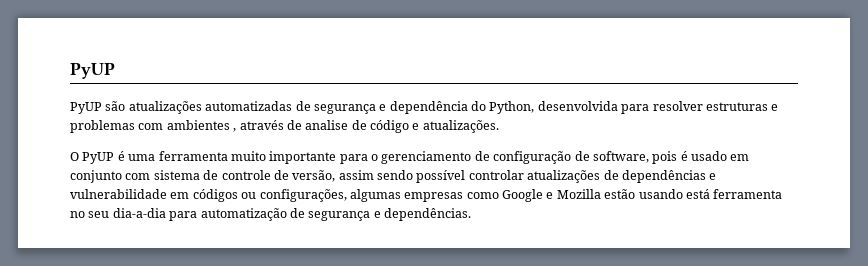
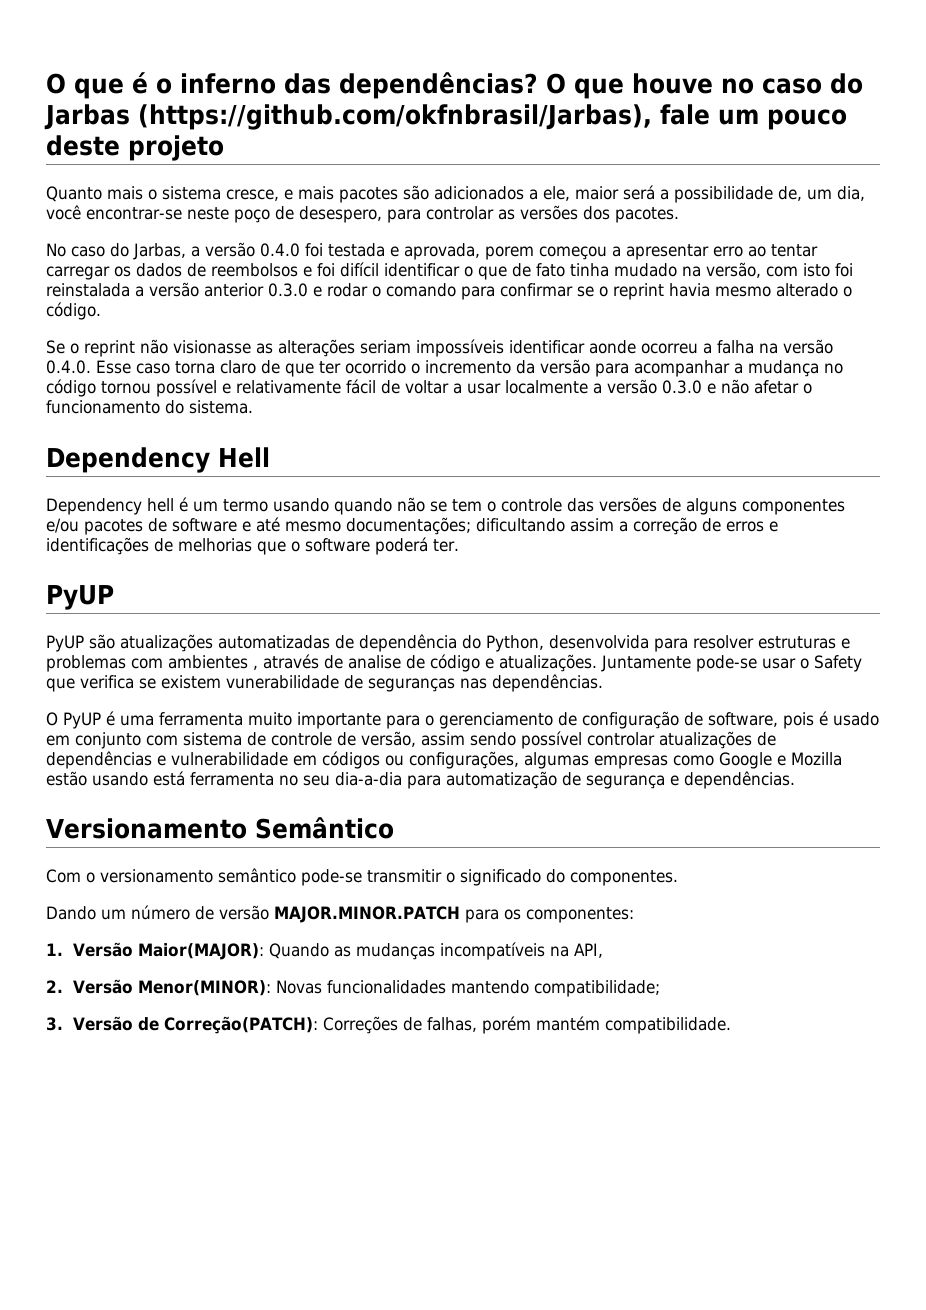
(70, 70) none -> [46,72,863,99] [44,104,847,130] [46,135,224,161] [46,185,865,203] [46,205,679,223] [46,242,818,260] [46,262,853,280] [46,282,852,300] [46,302,101,320] [46,339,833,357] [46,359,843,377] [46,379,812,397] [46,400,253,414] [46,447,270,473] [46,497,845,515] [46,517,778,535] [46,537,459,555] O que é o inferno das dependências? O que houve no caso do Jarbas (https://github.com/okfnbrasil/Jarbas), fale um pouco deste projeto // Quanto mais o sistema cresce, e mais pacotes são adicionados a ele, maior será a possibilidade de, um dia, você encontrar-se neste poço de desespero, para controlar as versões dos pacotes. // No caso do Jarbas, a versão 0.4.0 foi testada e aprovada, porem começou a apresentar erro ao tentar carregar os dados de reembolsos e foi difícil identificar o que de fato tinha mudado na versão, com isto foi reinstalada a versão anterior 0.3.0 e rodar o comando para confirmar se o reprint havia mesmo alterado o código. // Se o reprint não visionasse as alterações seriam impossíveis identificar aonde ocorreu a falha na versão 0.4.0. Esse caso torna claro de que ter ocorrido o incremento da versão para acompanhar a mudança no código tornou possível e relativamente fácil de voltar a usar localmente a versão 0.3.0 e não afetar o funcionamento do sistema. // Dependency Hell // Dependency hell é um termo usando quando não se tem o controle das versões de alguns componentes e/ou pacotes de software e até mesmo documentações; dificultando assim a correção de erros e identificações de melhorias que o software poderá ter. //
[313,104,387,114] segurança e -> (354, 642) none
(499, 126) none -> [601,655,862,672] [46,674,603,692] Juntamente pode-se usar o Safety que verifica se existem vunerabilidade de seguranças nas dependências.
(471, 214) none -> [46,817,394,839] [46,868,678,886] [46,905,634,923] [46,942,603,960] [46,979,660,997] [46,1016,731,1034] // Versionamento Semântico // Com o versionamento semântico pode-se transmitir o significado do componentes. // Dando um número de versão MAJOR.MINOR.PATCH para os componentes: // 1. Versão Maior(MAJOR): Quando as mudanças incompatíveis na API, // 2. Versão Menor(MINOR): Novas funcionalidades mantendo compatibilidade; // 3. Versão de Correção(PATCH): Correções de falhas, porém mantém compatibilidade.

